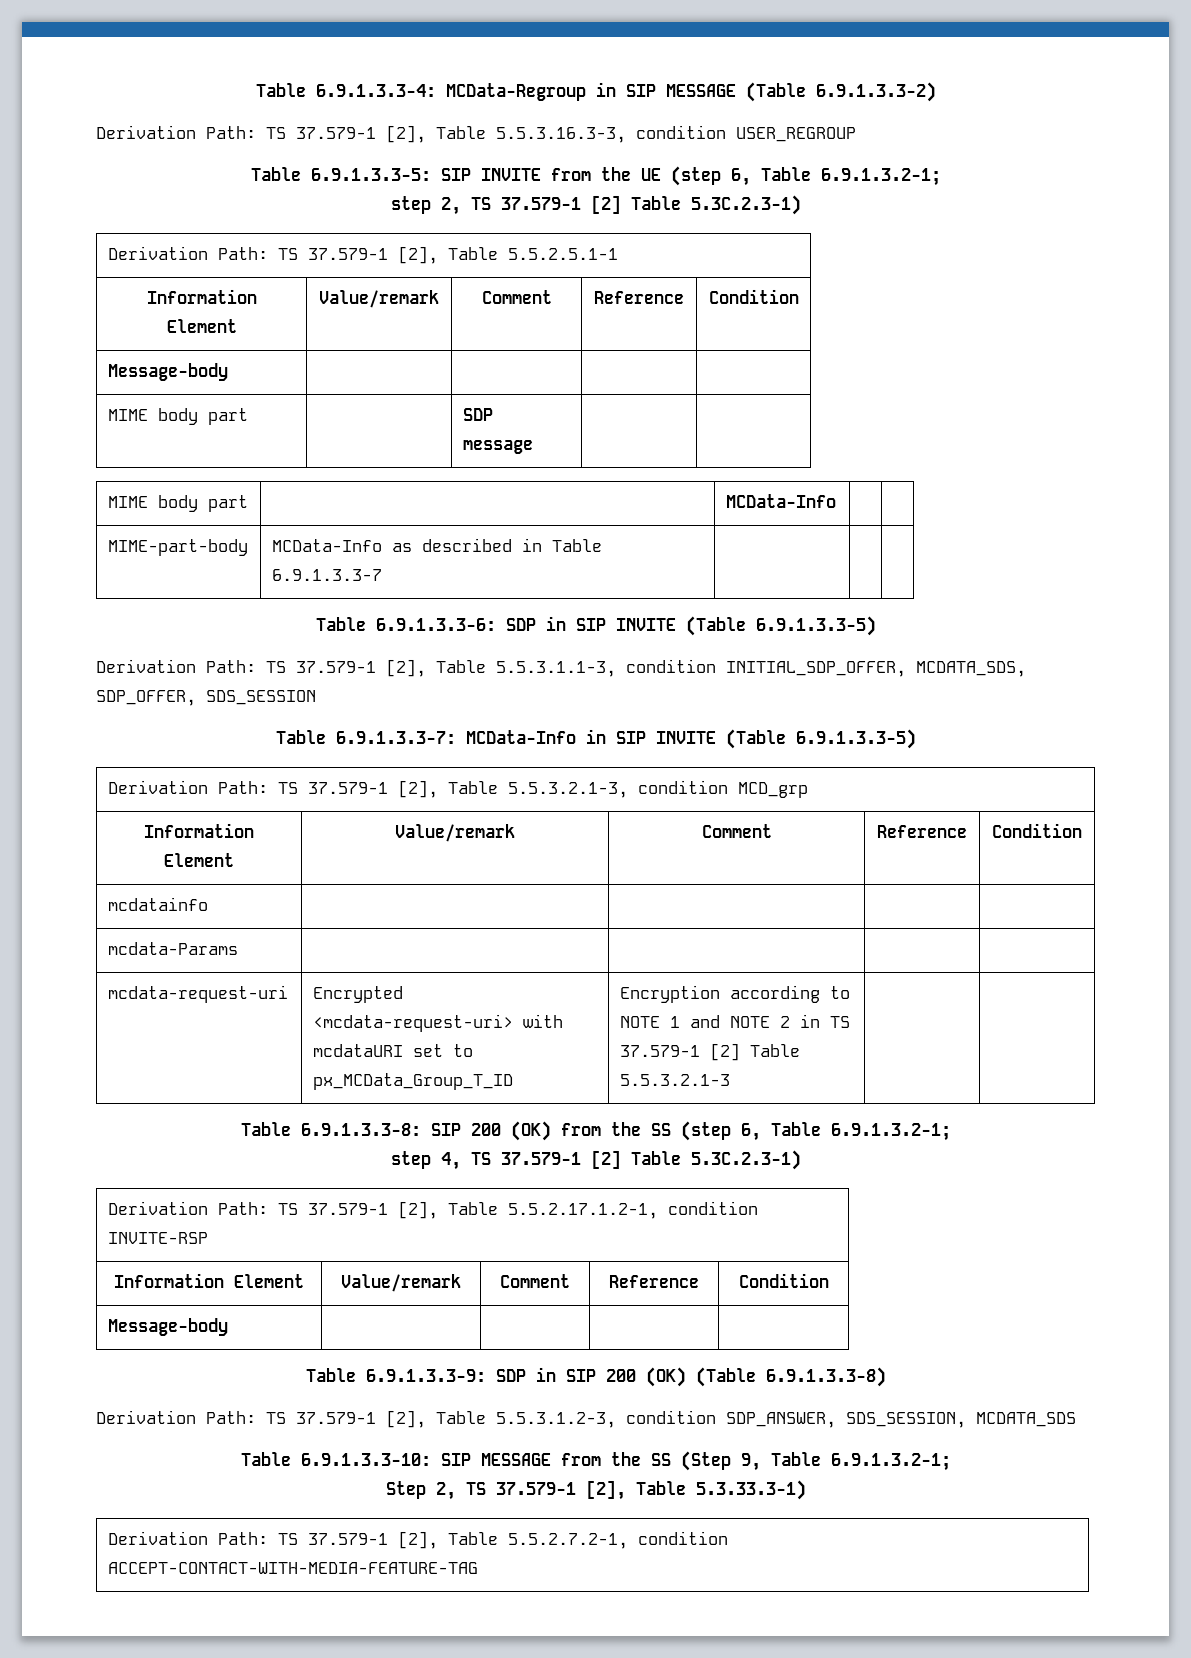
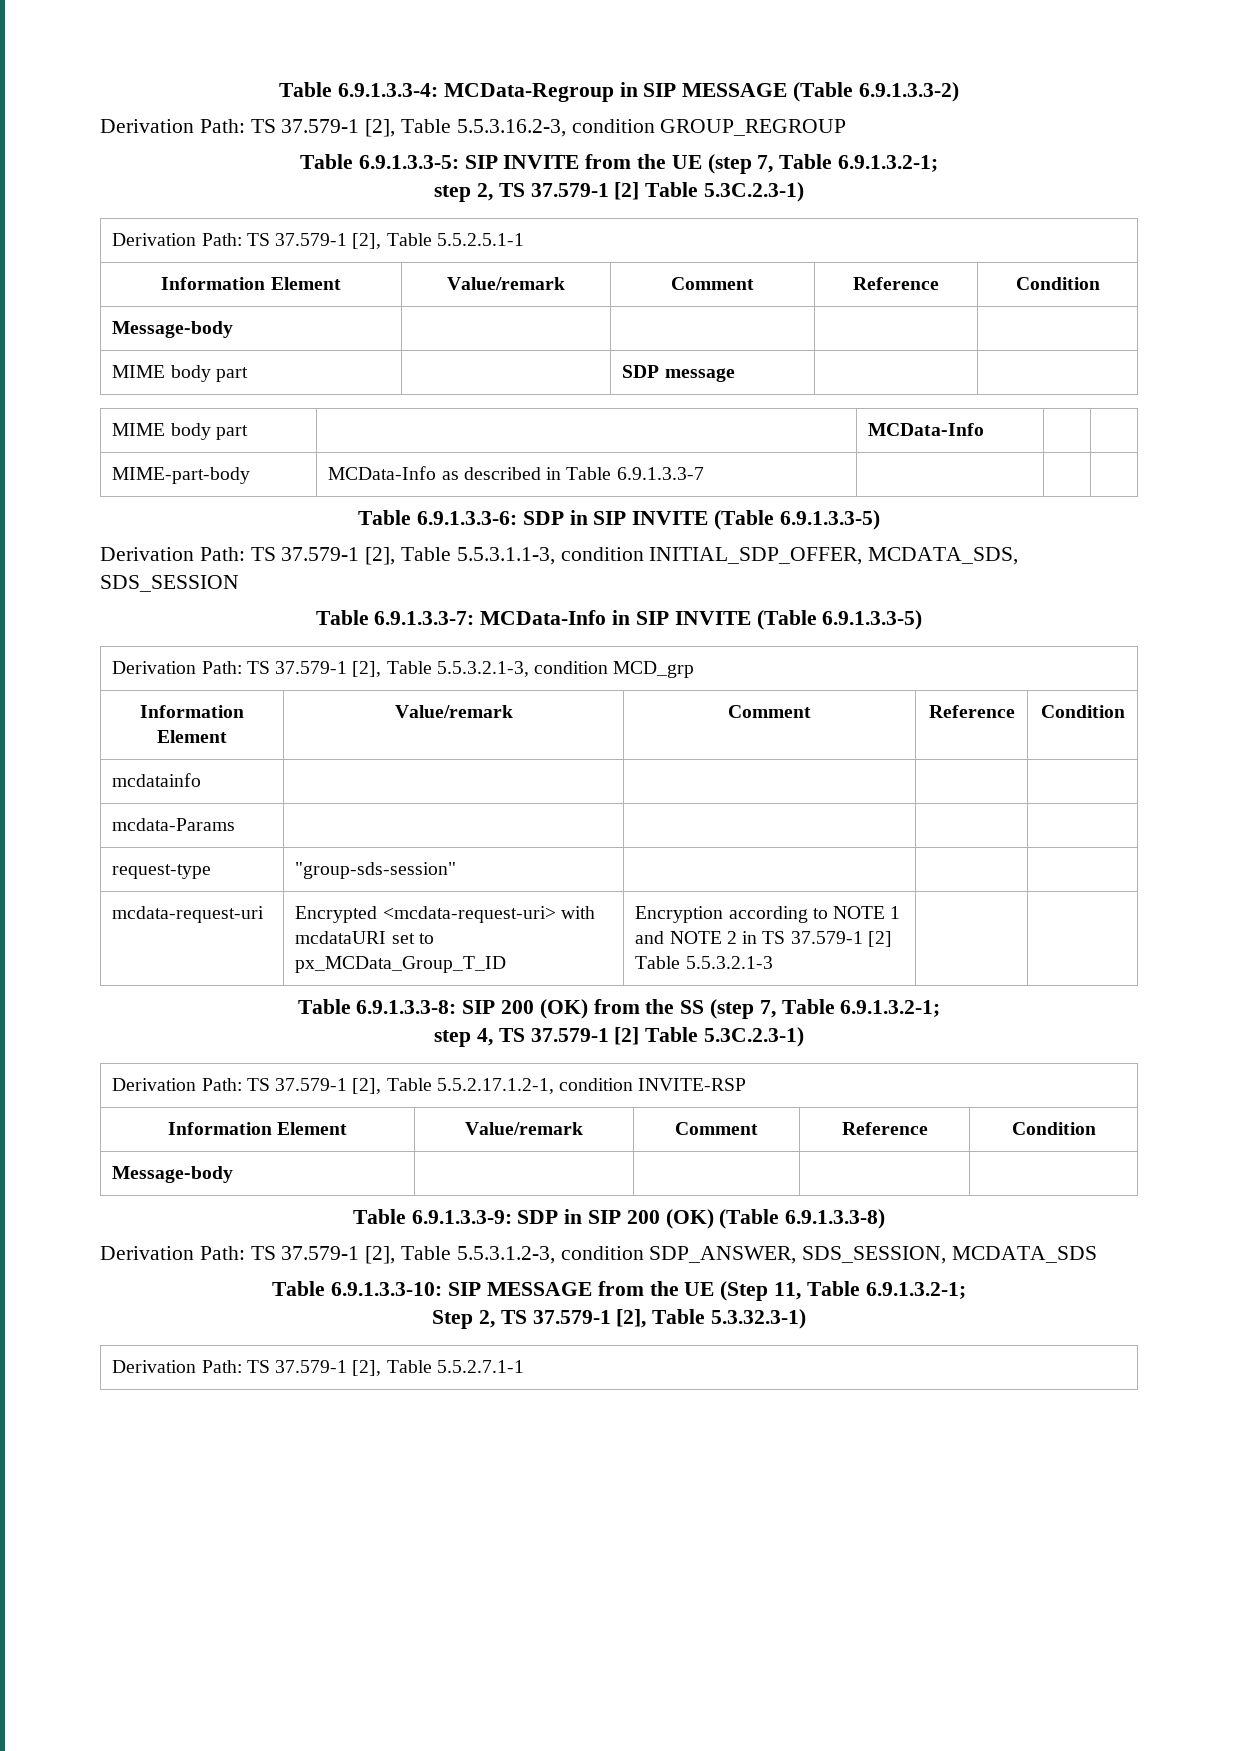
[496,125,856,143] 5.5.3.16.3-3, condition USER_REGROUP -> [456,119,847,137] 5.5.3.16.2-3, condition GROUP_REGROUP
[730,168,751,186] 6, -> [757,155,774,173] 7,
[96,690,196,706] SDP_OFFER, -> (1019, 556) none
(238, 948) none -> [112,864,212,879] [295,862,457,879] // request-type | "group-sds-session" | | |
[740,1123,761,1141] 6, -> [759,1000,776,1018] 7,
[650,1451,761,1471] SS (Step 9, -> [684,1281,801,1301] UE (Step 11,
[695,1480,806,1500] [107,1531,728,1549] [107,1562,478,1574] 5.3.33.3-1) // Derivation Path: TS 37.579-1 [2], Table 5.5.2.7.2-1, condition ACCEPT-CONTACT-WITH-MEDIA-FEATURE-TAG -> [710,1309,806,1329] [112,1360,524,1376] 5.3.32.3-1) // Derivation Path: TS 37.579-1 [2], Table 5.5.2.7.1-1

